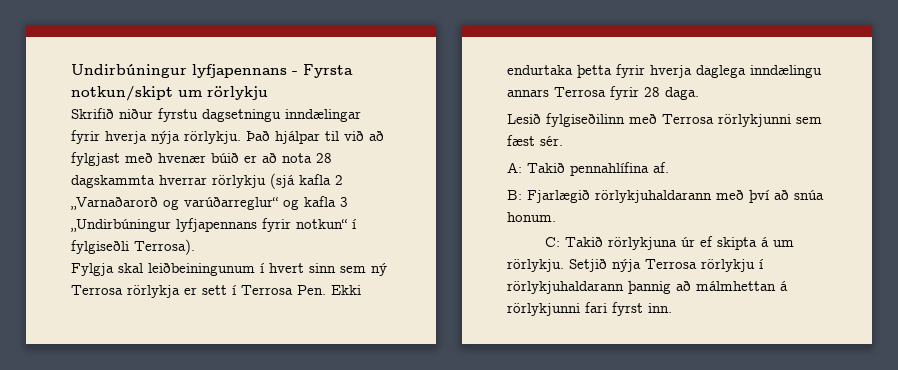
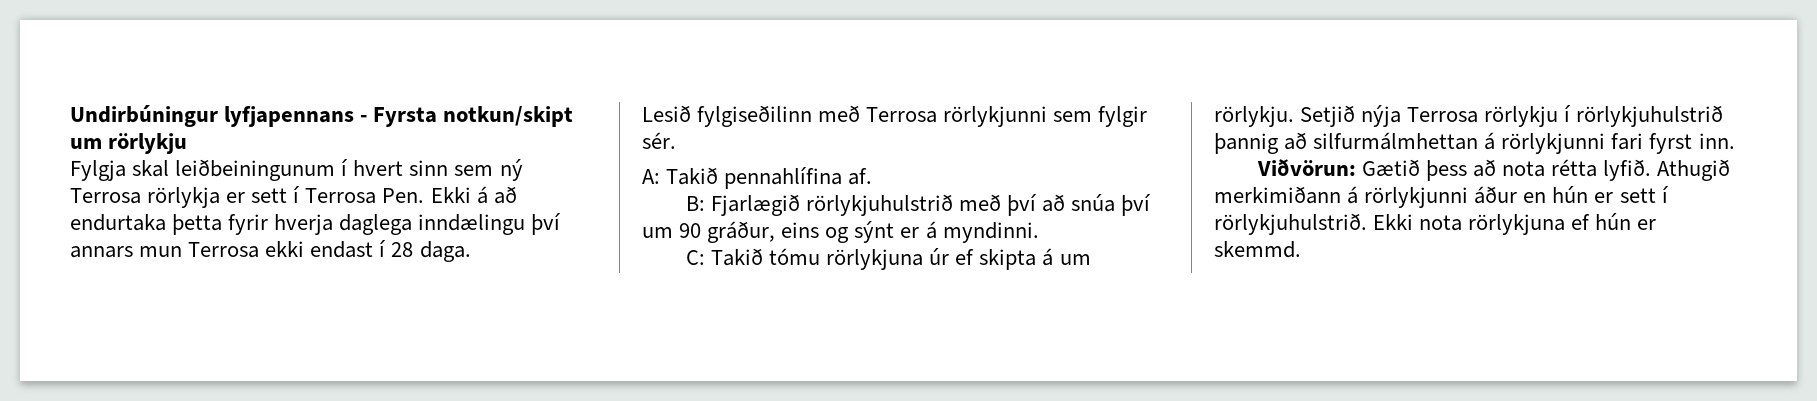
[71,108,361,122] [71,130,384,144] [71,152,332,166] [71,173,343,189] [71,196,348,210] [71,218,356,232] [71,239,195,255] // Skrifið niður fyrstu dagsetningu inndælingar fyrir hverja nýja rörlykju. Það hjálpar til við að fylgjast með hvenær búið er að nota 28 dagskammta hverrar rörlykju (sjá kafla 2 „Varnaðarorð og varúðarreglur“ og kafla 3 „Undirbúningur lyfjapennans fyrir notkun“ í fylgiseðli Terrosa). -> (188, 143) none
(361, 290) none -> [476,186,517,204] á að
[507,86,639,100] annars Terrosa fyrir -> [531,213,562,235] [70,240,387,258] því annars mun Terrosa ekki endast í
[507,135,535,147] fæst -> [1098,106,1148,127] fylgir
[595,190,712,203] rörlykjuhaldarann -> [806,194,954,216] rörlykjuhulstrið
[507,212,556,222] honum. -> [1121,194,1152,216] [642,221,1039,243] því um 90 gráður, eins og sýnt er á myndinni.
(603, 242) none -> [769,248,821,265] tómu
[507,281,624,294] rörlykjuhaldarann -> [1576,105,1724,127] rörlykjuhulstrið
[696,281,776,291] málmhettan -> [1313,132,1479,150] silfurmálmhettan
(672, 308) none -> [1256,159,1731,181] [1214,186,1669,208] [1214,213,1657,235] [1214,241,1301,258] // Viðvörun: Gætið þess að nota rétta lyfið. Athugið merkimiðann á rörlykjunni áður en hún er sett í rörlykjuhulstrið. Ekki nota rörlykjuna ef hún er skemmd.

